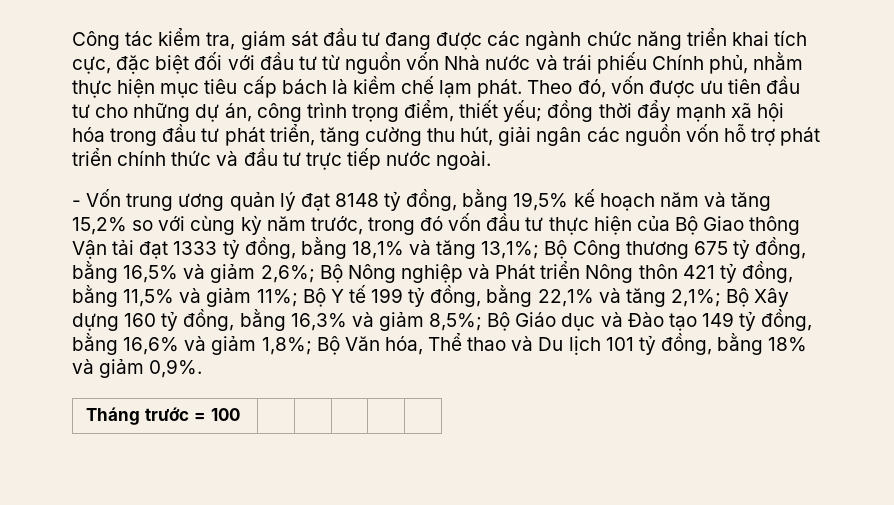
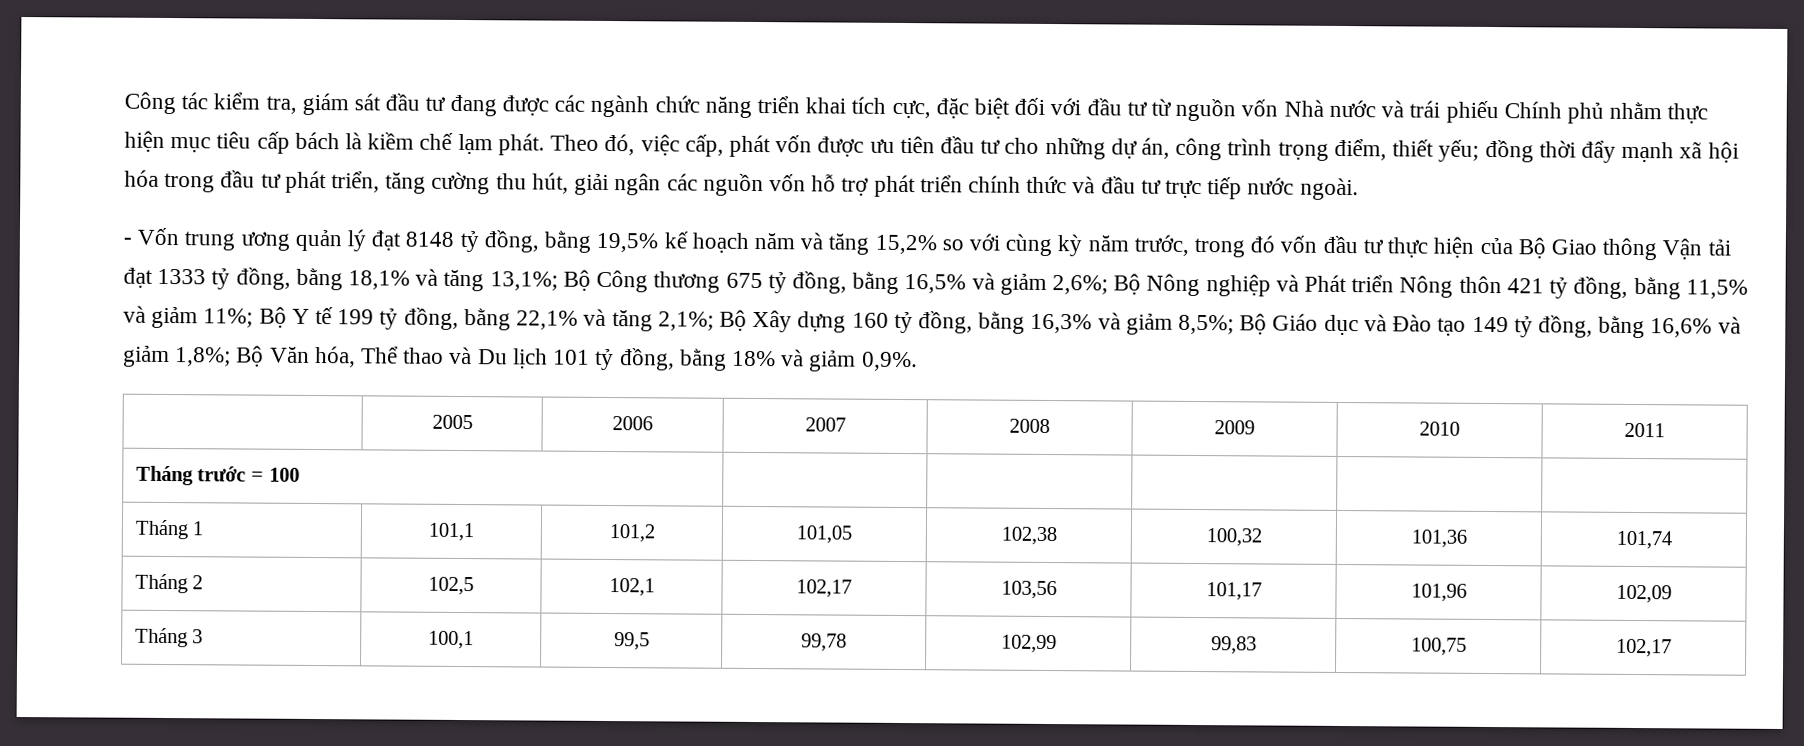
[709,54,749,74] phủ, -> [1566,102,1604,124] phủ
(606, 88) none -> [640,134,771,158] việc cấp, phát
[85,407,240,425] Tháng trước = 100 | | | | | -> [431,414,473,430] [612,416,653,431] [804,417,846,432] [1009,418,1050,434] [1214,420,1255,435] [1419,421,1460,436] [1624,422,1665,438] [135,465,300,486] [134,519,204,540] [428,522,474,542] [608,524,655,543] [796,525,852,544] [1000,526,1057,546] [1205,528,1262,547] [1410,529,1467,548] [1615,530,1672,550] [134,573,204,594] [428,576,474,596] [608,578,655,597] [796,579,852,598] [1000,580,1057,600] [1205,582,1262,601] [1410,583,1467,602] [1615,584,1672,604] [134,627,204,648] [428,630,474,650] [613,632,650,651] [801,633,847,652] [1000,634,1057,654] [1210,636,1257,655] [1410,637,1467,656] [1615,638,1672,658] | 2005 | 2006 | 2007 | 2008 | 2009 | 2010 | 2011 // Tháng trước = 100 | | | | | // Tháng 1 | 101,1 | 101,2 | 101,05 | 102,38 | 100,32 | 101,36 | 101,74 // Tháng 2 | 102,5 | 102,1 | 102,17 | 103,56 | 101,17 | 101,96 | 102,09 // Tháng 3 | 100,1 | 99,5 | 99,78 | 102,99 | 99,83 | 100,75 | 102,17

